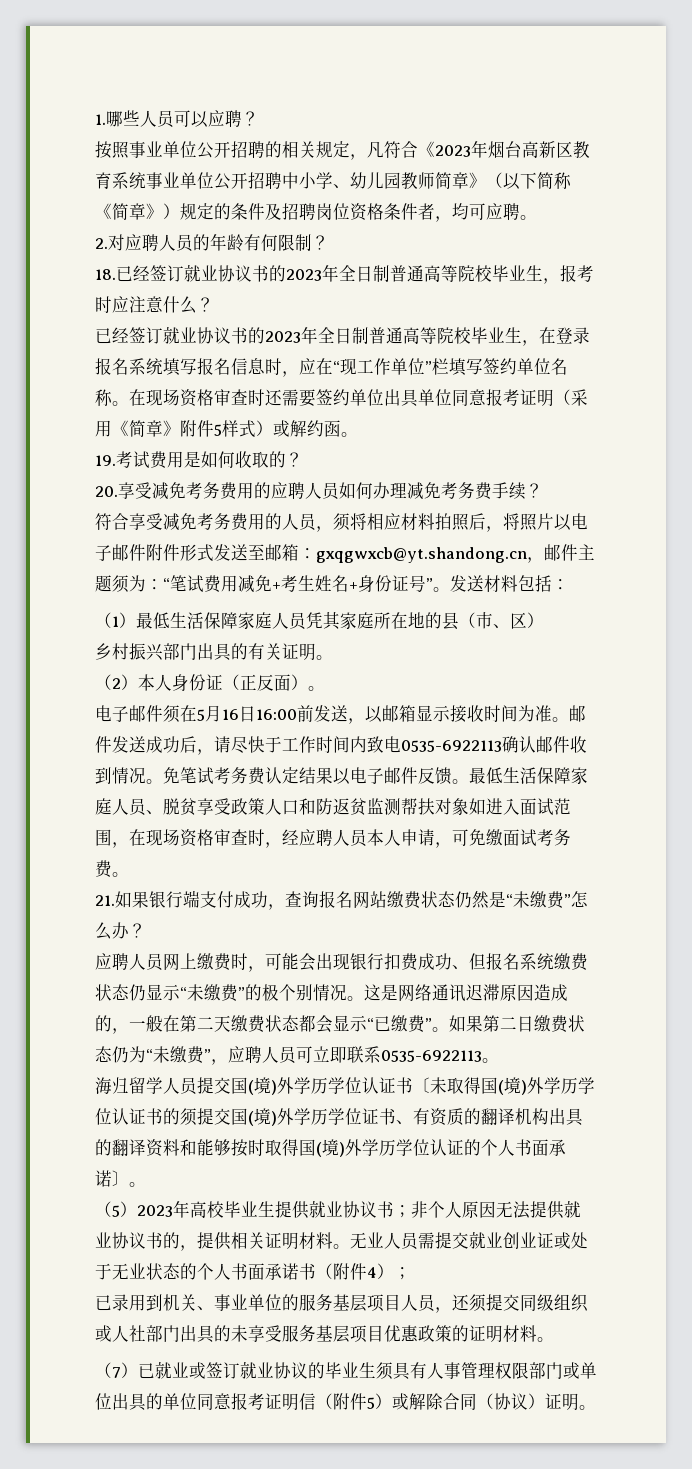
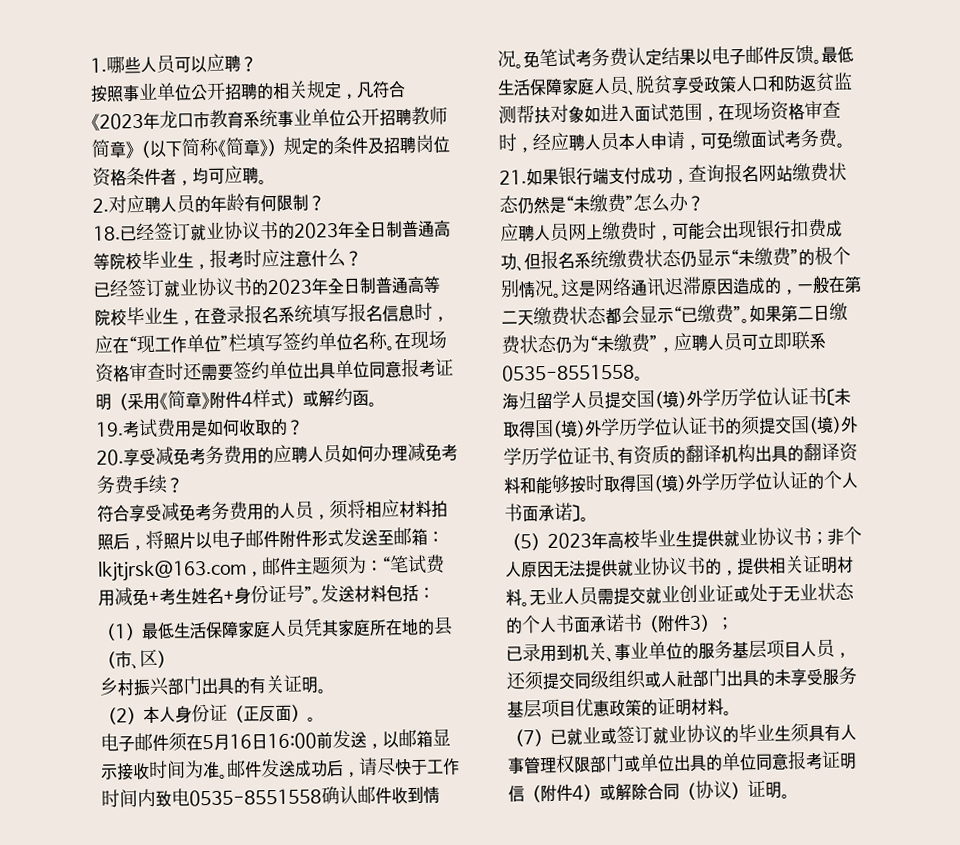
[488,141,573,158] 烟台高新区 -> [159,110,210,130] 龙口市
[282,172,401,189] 中小学、幼儿园 -> (412, 117) none
[214,424,222,436] 5 -> [241,392,253,408] 4
[316,547,527,563] gxqgwxcb@yt.shandong.cn -> [98,559,247,582] lkjtjrsk@163.com
[401,740,502,752] 0535-6922113 -> [189,788,322,807] 0535-8551558
[381,1050,482,1062] 0535-6922113 -> [502,363,635,382] 0535-8551558
[367,1267,377,1278] 4 -> [689,615,702,630] 3
[367,1397,375,1409] 5 -> [572,785,584,801] 4

